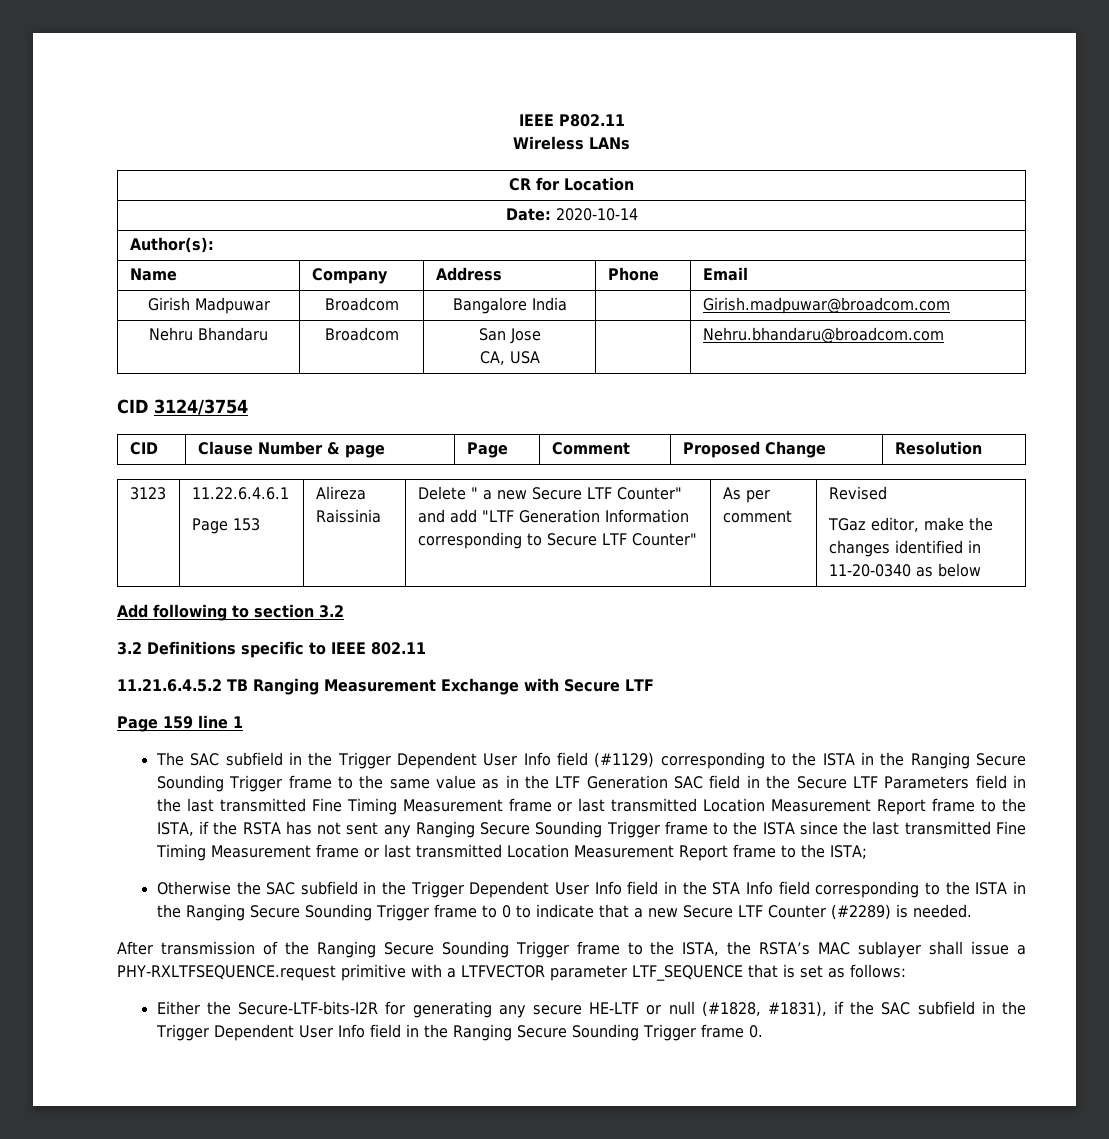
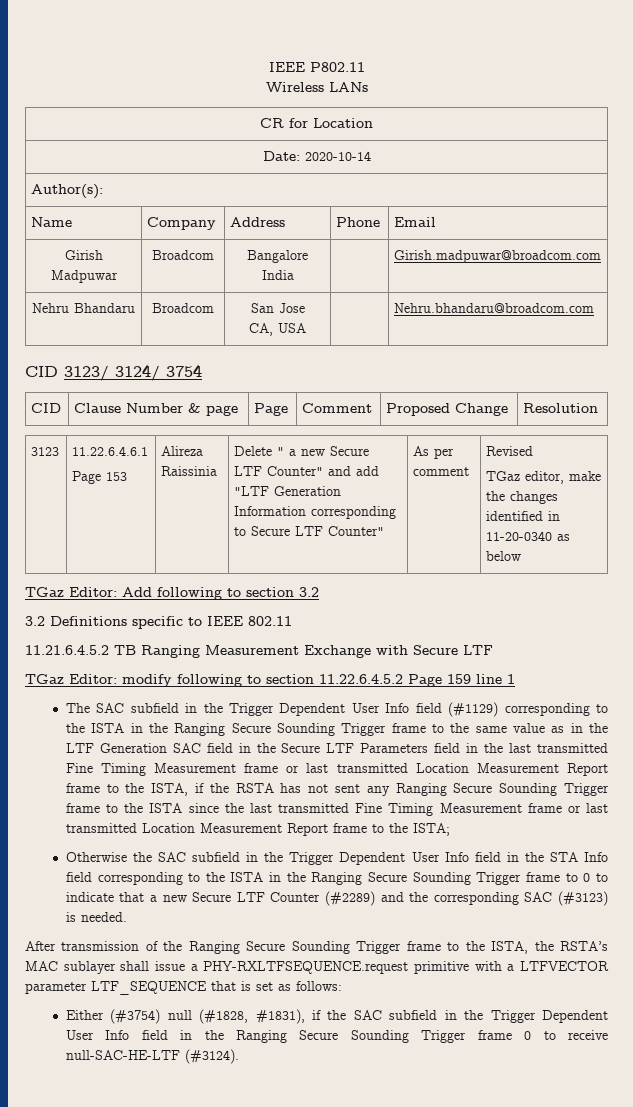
[154,399,248,415] 3124/3754 -> [64,364,202,381] 3123/ 3124/ 3754
(981, 570) none -> [25,587,117,597] TGaz Editor:
(654, 685) none -> [25,674,403,687] TGaz Editor: modify following to section 11.22.6.4.5.2
(891, 912) none -> [380,891,608,906] and the corresponding SAC (#3123)
[207,1001,662,1018] the Secure-LTF-bits-I2R for generating any secure HE-LTF or -> [110,1009,161,1024] (#3754)
[748,1025,763,1038] 0. -> [524,1030,609,1040] [65,1049,239,1064] 0 to receive null-SAC-HE-LTF (#3124).

